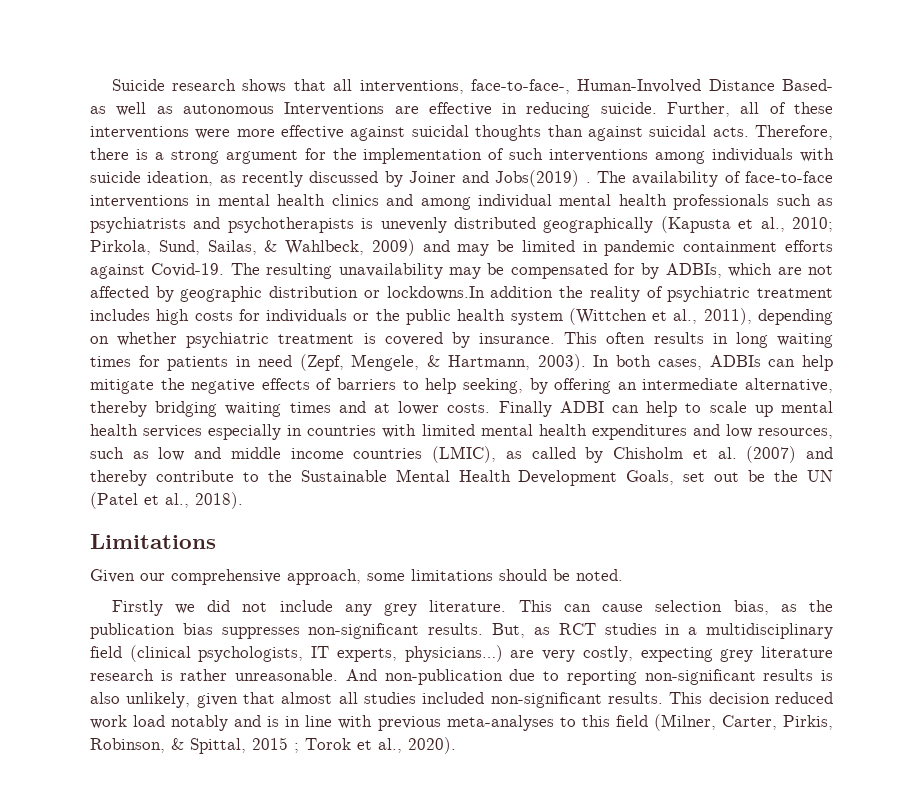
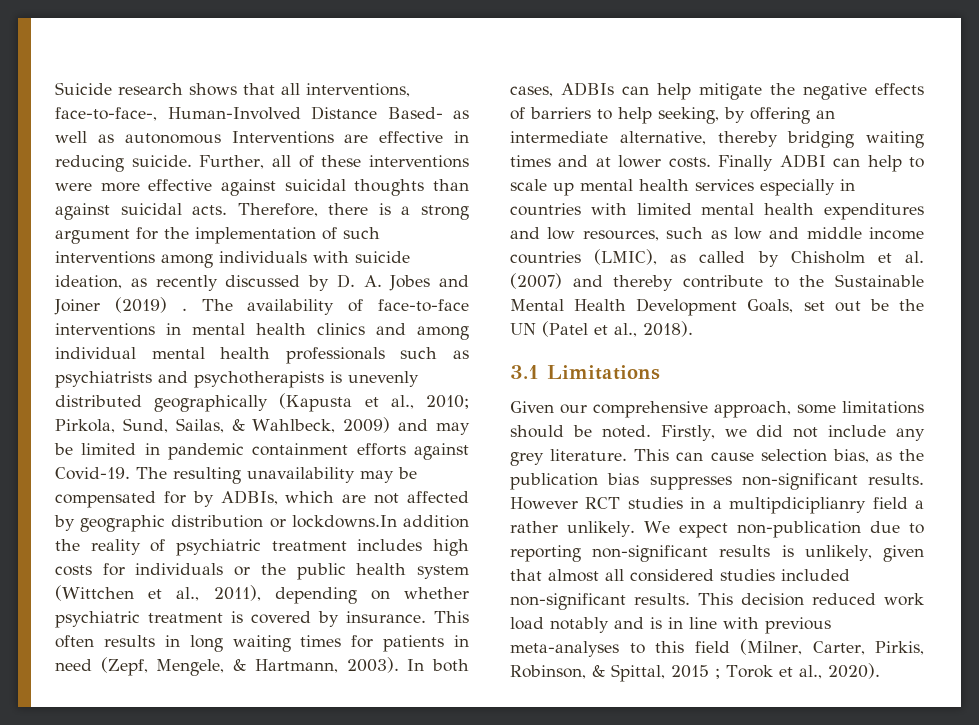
[408,170,580,187] Joiner and Jobs(2019) -> [336,274,469,291] [54,297,167,315] D. A. Jobes and Joiner (2019)
(243, 500) none -> [510,365,539,379] 3.1
[111,600,163,616] // Firstly -> [660,425,715,441] Firstly,
[492,623,550,638] But, as -> [510,497,578,510] However
[706,623,834,639] [90,645,834,662] [90,669,377,681] multidisciplinary field (clinical psychologists, IT experts, physicians…) are very costly, expecting grey literature research is rather unreasonable. And -> [729,497,924,514] [510,521,728,538] multipdiciplianry field a rather unlikely. We expect
[90,692,120,704] also -> (794, 551) none
(358, 698) none -> [630,569,714,582] considered

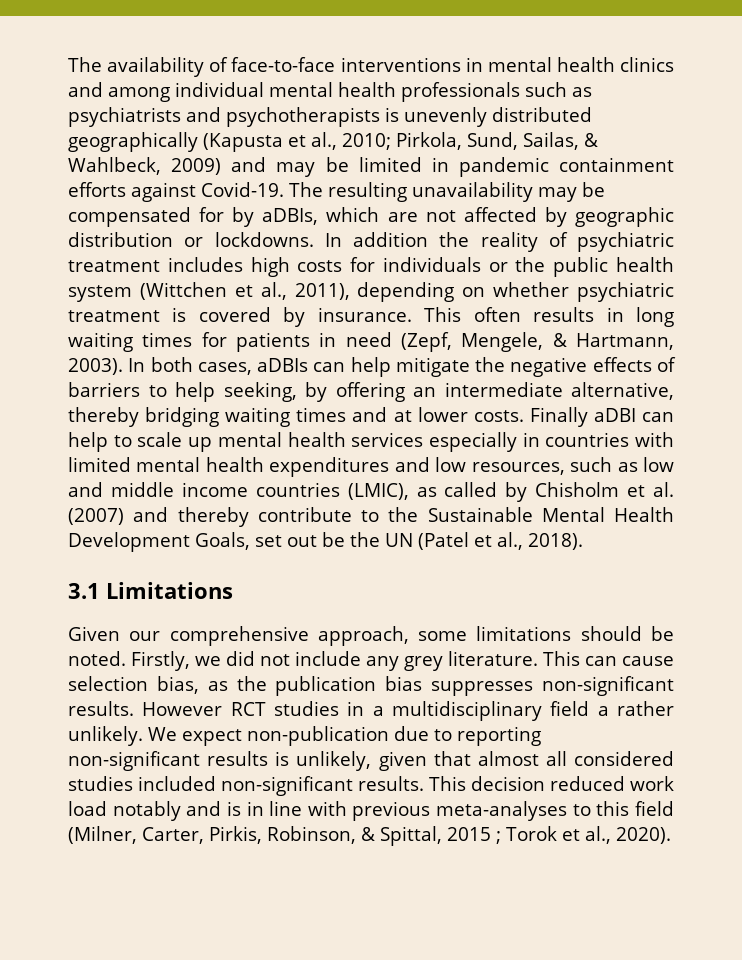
[55,82,410,97] [55,106,469,121] [55,131,469,144] [55,155,469,172] [55,179,469,196] [55,203,469,220] [55,227,380,244] [55,251,410,268] [55,274,469,291] [54,297,187,315] Suicide research shows that all interventions, face-to-face-, Human-Involved Distance Based- as well as autonomous Interventions are effective in reducing suicide. Further, all of these interventions were more effective against suicidal thoughts than against suicidal acts. Therefore, there is a strong argument for the implementation of such interventions among individuals with suicide ideation, as recently discussed by D. A. Jobes and Joiner (2019) . -> (68, 64) none
[220,490,278,505] ADBIs, -> [262,208,319,225] aDBIs,
[291,515,397,528] lockdowns.In -> [214,232,342,247] lockdowns. In
[561,82,614,96] ADBIs -> [257,358,309,372] aDBIs
[779,154,826,168] ADBI -> [593,408,636,422] aDBI
[729,497,867,514] multipdiciplianry -> [391,701,542,721] multidisciplinary

